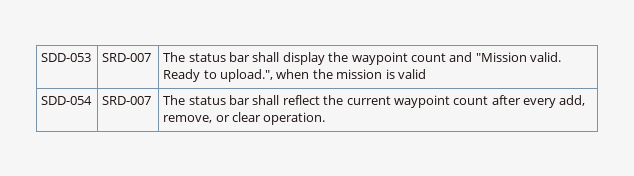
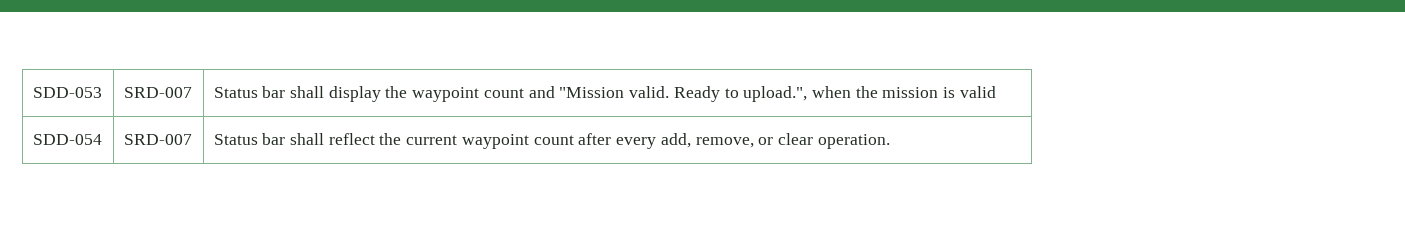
[163,52,226,62] The status -> [213,87,258,98] Status
[163,95,226,105] The status -> [213,134,258,145] Status

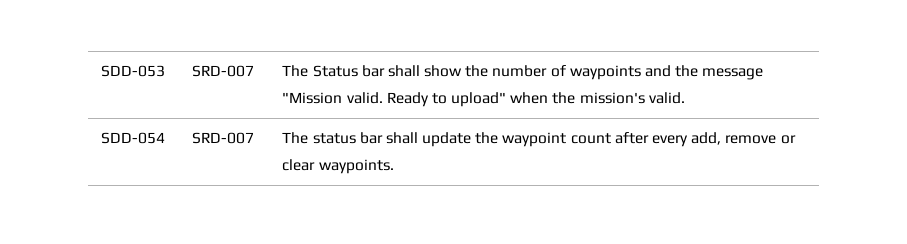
[213,86,555,102] Status bar shall display the waypoint count and -> [282,65,764,80] The Status bar shall show the number of waypoints and the message
[743,86,808,102] upload.", -> [451,92,507,107] upload"
[882,86,996,98] mission is valid -> [579,92,685,104] mission's valid.
[213,133,458,145] Status bar shall reflect the current -> [282,132,499,147] The status bar shall update the
[695,137,754,148] remove, -> [725,135,777,144] remove
[817,134,890,149] operation. -> [318,159,394,174] waypoints.

